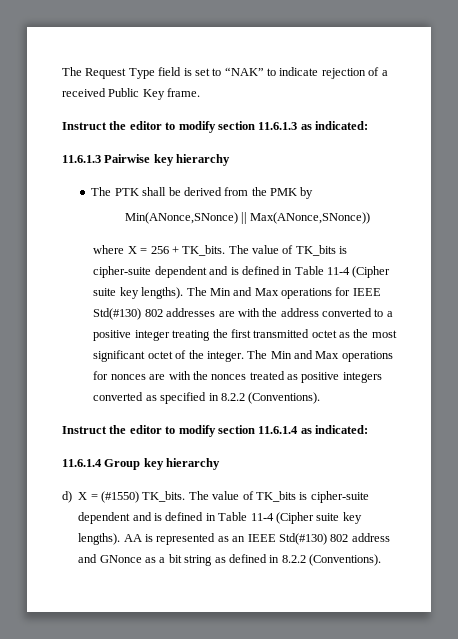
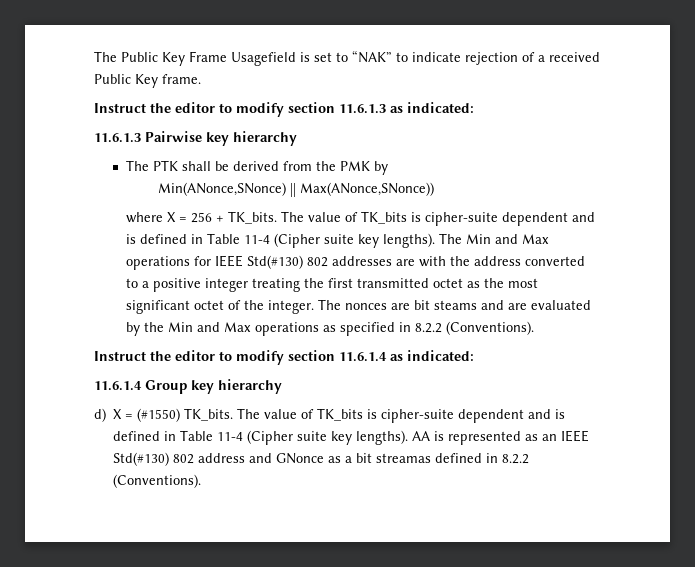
[62,67,182,79] The Request Type field -> [94,51,296,66] The Public Key Frame Usagefield
[270,350,393,362] [93,371,382,383] [93,392,144,401] Min and Max operations for nonces are with the nonces treated as positive integers converted -> [345,300,592,310] [126,322,320,336] nonces are bit steams and are evaluated by the Min and Max operations
[184,555,226,566] string as -> [376,453,432,463] streamas

